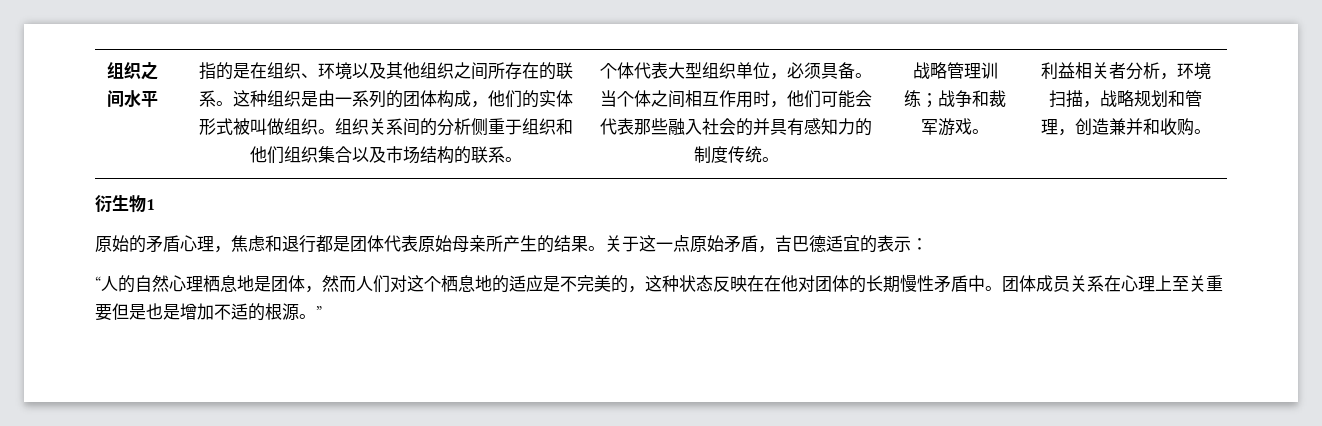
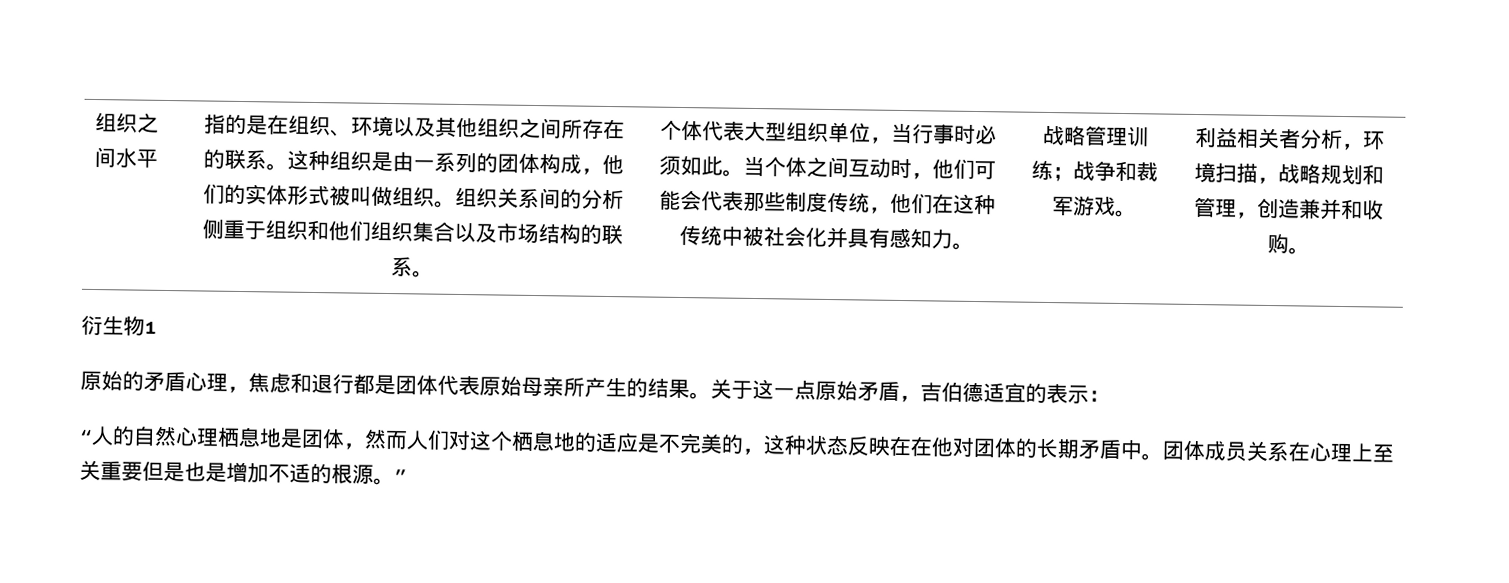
[787,62,855,79] 必须具备 -> [891,122,997,145] [659,155,723,176] 当行事时必须如此
[685,90,753,108] 相互作用 -> [848,158,891,178] 互动
[668,118,753,136] 融入社会的 -> [785,191,996,215] [679,224,827,247] 制度传统，他们在这种传统中被社会化
[855,118,872,136] [693,146,762,163] 的制度传统 -> (953, 239) none
[792,236,809,252] 巴 -> [941,381,963,402] 伯
[900,274,934,292] 慢性 -> (1080, 449) none

